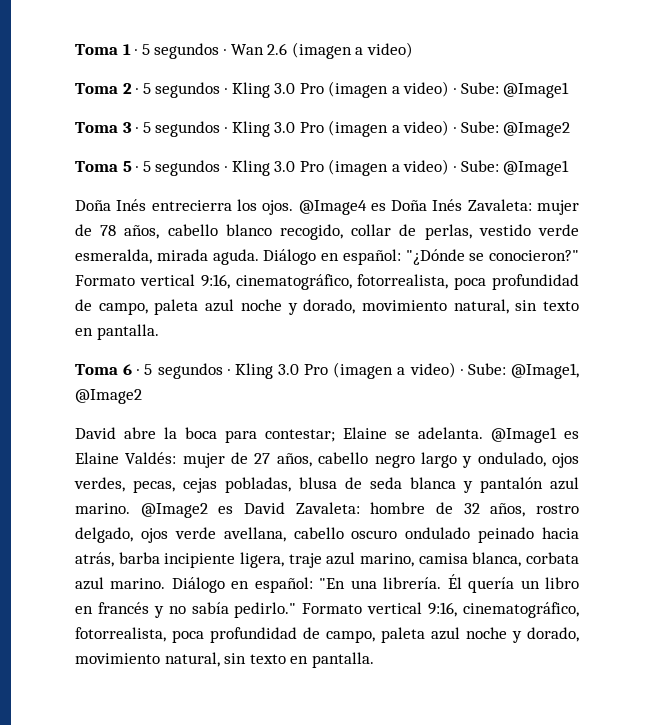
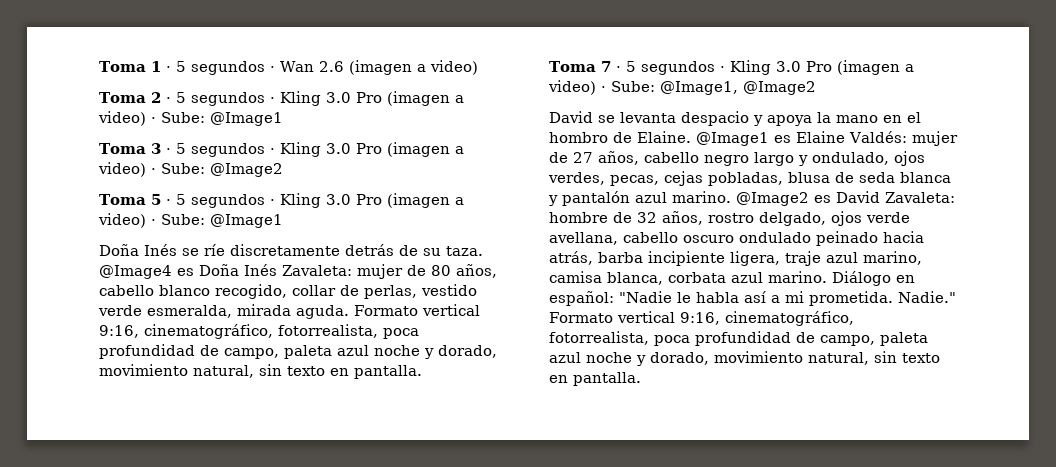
[151,199,294,215] entrecierra los ojos. -> [182,244,483,256] se ríe discretamente detrás de su taza.
[100,225,117,236] 78 -> [431,265,451,276] 80
[263,249,579,265] Diálogo en español: "¿Dónde se conocieron?" -> (349, 312) none
[123,364,133,375] 6 -> [600,61,611,72] 7
[124,427,483,443] abre la boca para contestar; Elaine se adelanta. -> [598,111,921,126] [549,131,691,143] se levanta despacio y apoya la mano en el hombro de Elaine.
[319,574,579,593] [75,602,297,618] "En una librería. Él quería un libro en francés y no sabía pedirlo." -> [619,291,956,306] "Nadie le habla así a mi prometida. Nadie."

